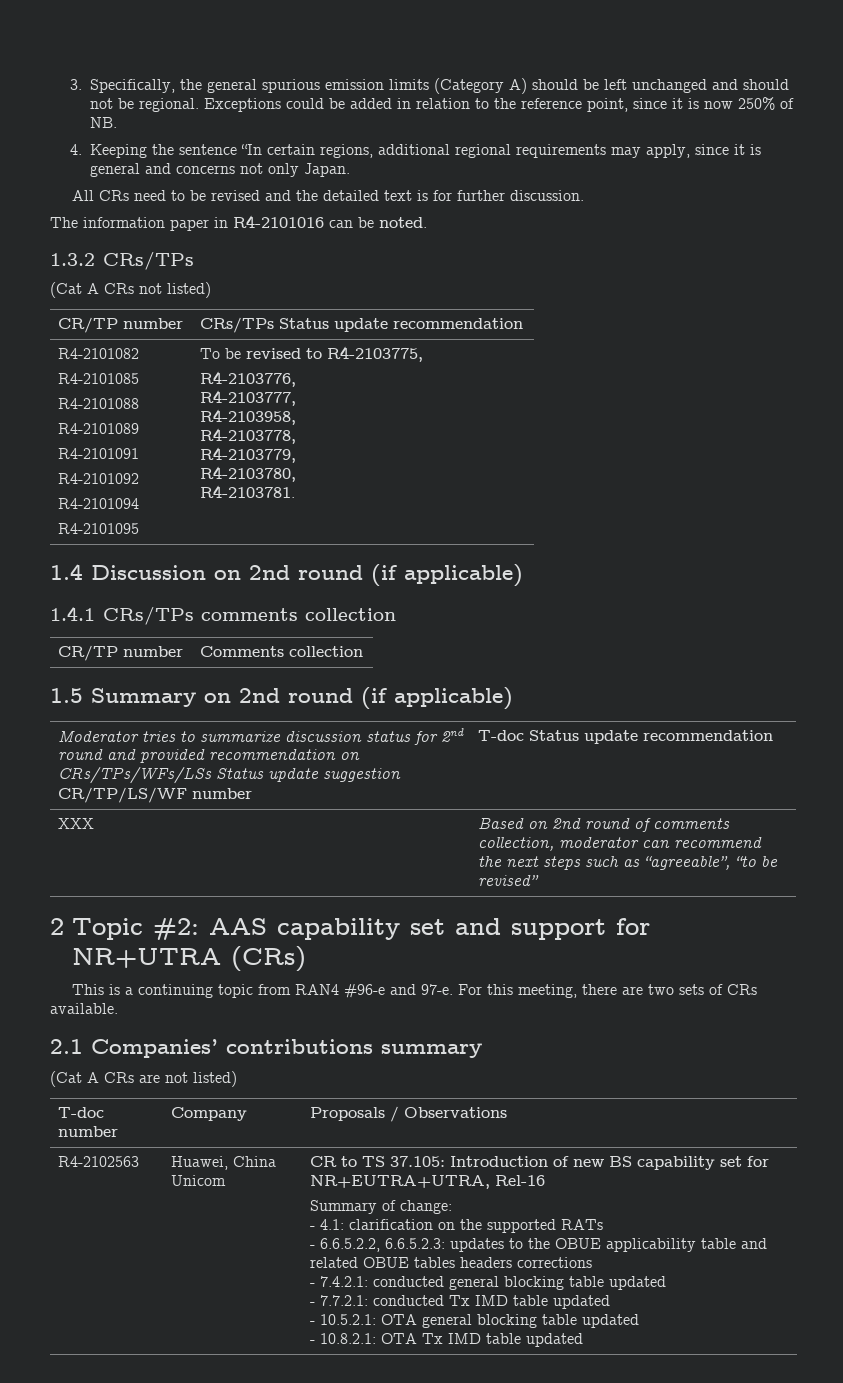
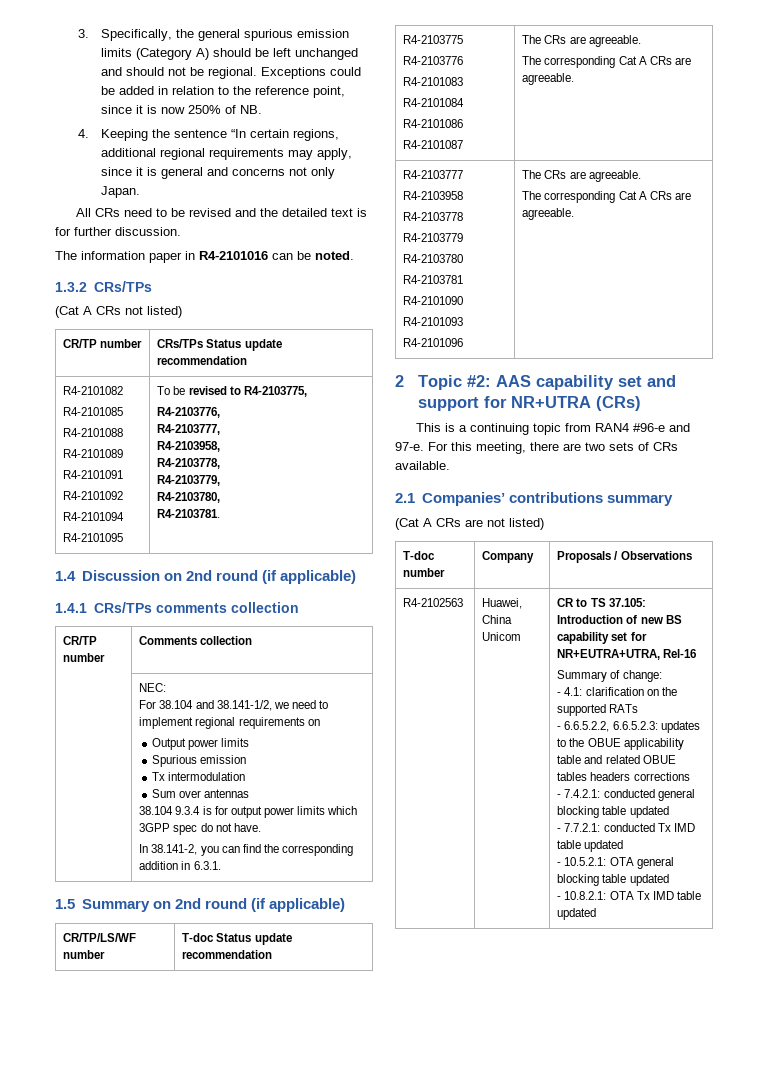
(363, 651) none -> [139,683,167,692] [139,700,328,711] [139,717,320,729] [151,738,250,750] [151,755,247,767] [151,772,246,781] [151,789,250,798] [139,806,358,818] [139,823,261,835] [139,844,353,856] [139,861,221,870] // | NEC: // For 38.104 and 38.141-1/2, we need to implement regional requirements on // Output power limits // Spurious emission // Tx intermodulation // Sum over antennas // 38.104 9.3.4 is for output power limits which 3GPP spec do not have. // In 38.141-2, you can find the corresponding addition in 6.3.1.
[57,728,464,745] [57,749,360,763] [57,767,401,784] Moderator tries to summarize discussion status for 2nd round and provided recommendation on CRs/TPs/WFs/LSs Status update suggestion -> (345, 905) none
[57,818,94,829] [477,817,730,832] [477,837,762,851] [477,856,778,870] [477,875,539,886] XXX | Based on 2nd round of comments collection, moderator can recommend the next steps such as “agreeable”, “to be revised” -> [403,35,464,44] [403,56,464,65] [403,77,464,86] [403,98,465,107] [403,119,464,128] [403,140,464,149] [522,35,641,47] [522,56,691,68] [522,73,575,85] [403,170,464,179] [403,191,464,200] [403,212,464,221] [403,233,464,242] [403,254,464,263] [403,275,464,284] [403,296,464,305] [403,317,464,326] [403,338,464,347] [522,170,641,182] [522,191,691,203] [522,208,575,220] R4-2103775 // R4-2103776 // R4-2101083 // R4-2101084 // R4-2101086 // R4-2101087 | The CRs are agreeable. // The corresponding Cat A CRs are agreeable. // R4-2103777 // R4-2103958 // R4-2103778 // R4-2103779 // R4-2103780 // R4-2103781 // R4-2101090 // R4-2101093 // R4-2101096 | The CRs are agreeable. // The corresponding Cat A CRs are agreeable.

